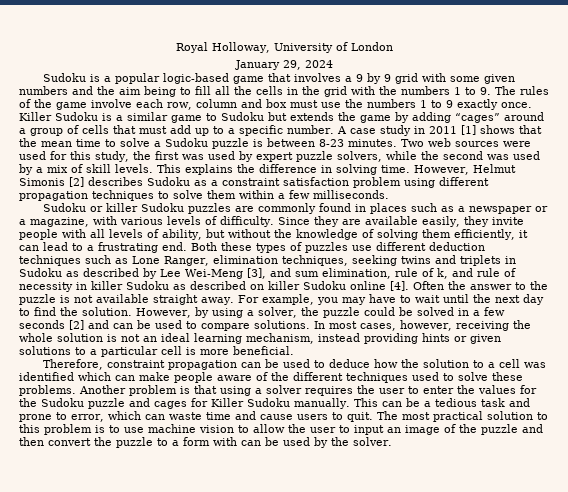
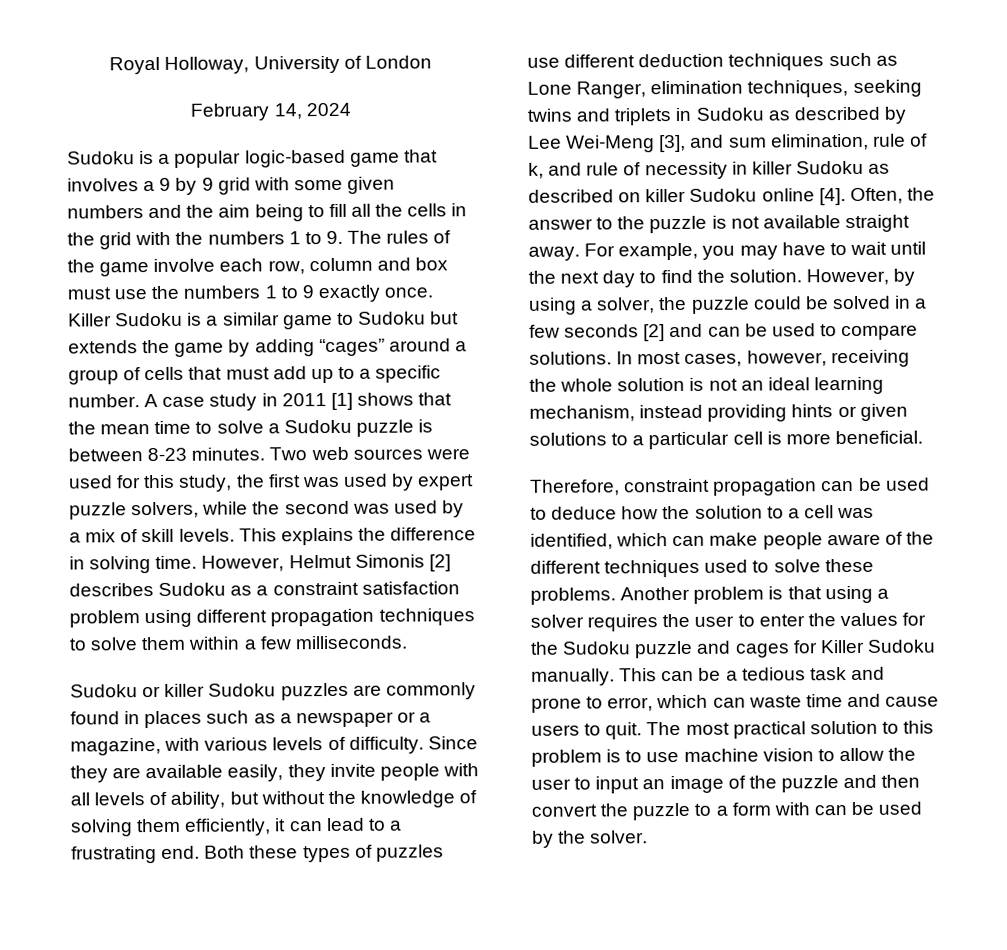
[234,60,301,70] January 29, -> [190,103,302,121] February 14,
[413,281,444,290] Often -> [849,187,903,205] Often,
[19,372,74,381] identified -> [530,533,613,550] identified,

